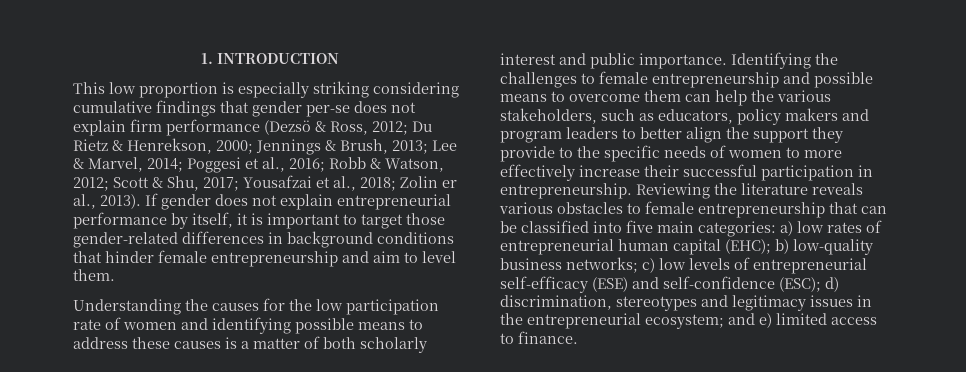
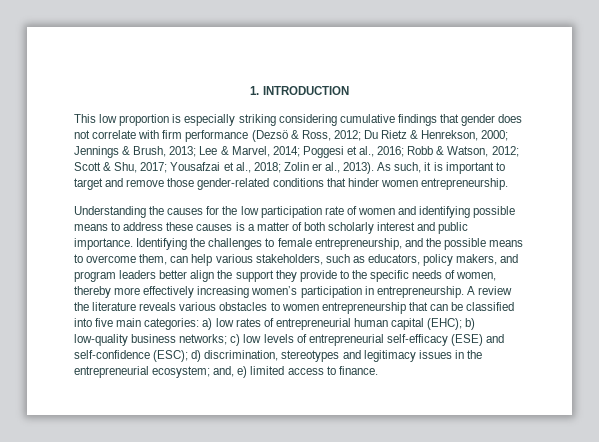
[306,101,416,117] [73,120,126,136] per-se does not explain -> [498,114,523,123] [74,130,160,139] does not correlate with
[145,193,451,210] [73,212,233,229] If gender does not explain entrepreneurial performance by itself, -> [377,162,422,173] As such,
[406,213,445,225] [73,231,454,248] [73,250,456,267] [73,269,115,281] those gender-related differences in background conditions that hinder female entrepreneurship and aim to level them. -> [105,178,508,190] and remove those gender-related conditions that hinder women entrepreneurship.
[652,72,810,88] entrepreneurship and -> [314,238,441,250] entrepreneurship, and the
[644,90,681,102] them -> [139,254,168,265] them,
[751,90,774,102] the -> (213, 260) none
[785,108,838,121] makers -> [456,254,498,265] makers,
[622,128,636,139] to -> (157, 274) none
[728,147,842,158] [500,164,757,181] women to more effectively increase their successful -> [456,272,497,281] [74,286,298,298] women, thereby more effectively increasing women’s
[636,183,710,199] Reviewing -> [466,286,512,295] A review
[645,201,694,214] female -> [281,304,319,311] women
[728,313,755,325] and -> [213,366,235,377] and,

